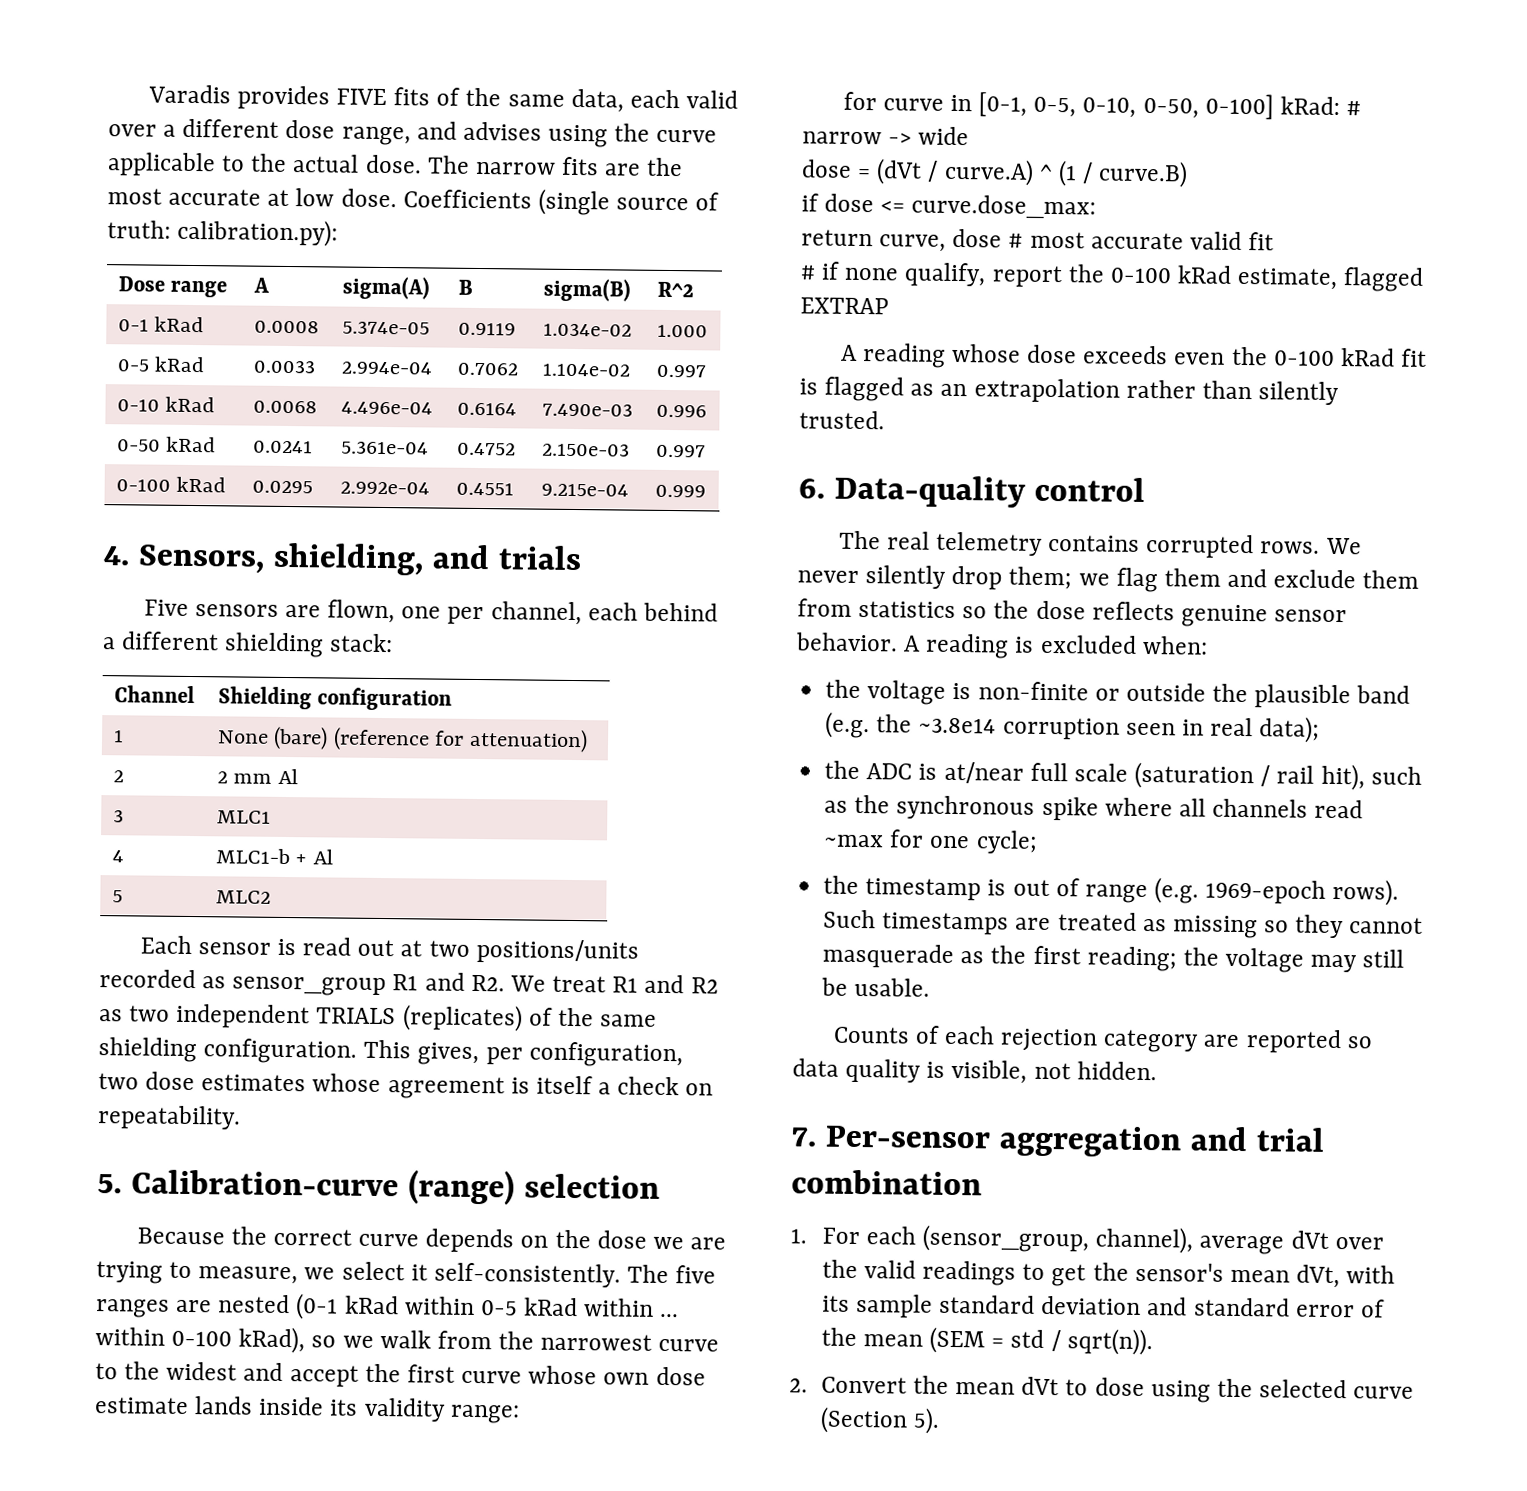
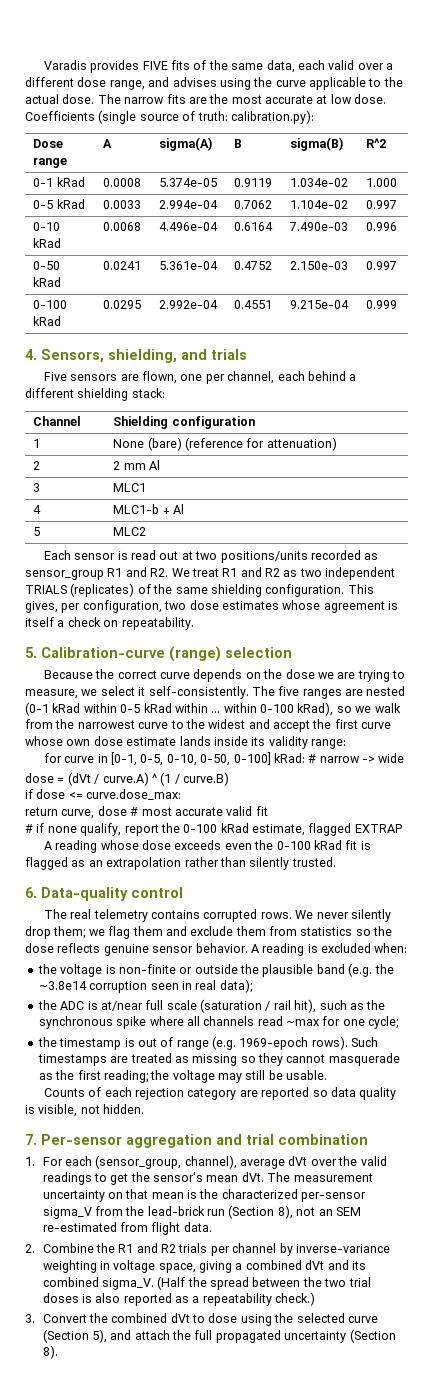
[1295,1264,1396,1289] [821,1293,1385,1318] [820,1326,1153,1356] [789,1378,808,1393] dVt, with its sample standard deviation and standard error of the mean (SEM = std / sqrt(n)). // 2. -> [241,1172,373,1182] [42,1189,367,1202] [42,1205,361,1219] [42,1222,212,1235] [25,1243,390,1256] [42,1260,366,1273] [42,1276,371,1290] [42,1292,316,1306] [25,1314,35,1323] dVt. The measurement uncertainty on that mean is the characterized per-sensor sigma_V from the lead-brick run (Section 8), not an SEM re-estimated from flight data. // 2. Combine the R1 and R2 trials per channel by inverse-variance weighting in voltage space, giving a combined dVt and its combined sigma_V. (Half the spread between the two trial doses is also reported as a repeatability check.) // 3.
[955,1382,1016,1395] mean -> [111,1313,168,1323] combined
[912,1407,940,1434] 5). -> [91,1329,396,1343] [42,1345,58,1359] 5), and attach the full propagated uncertainty (Section 8).

